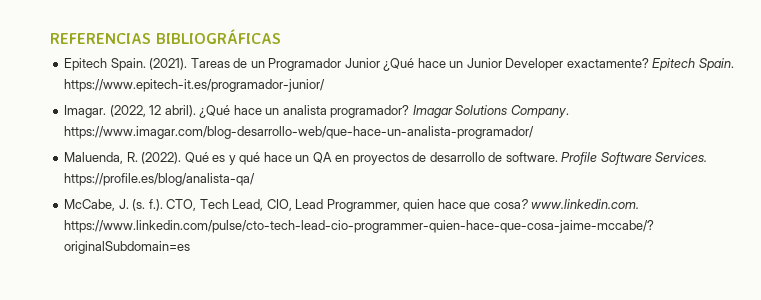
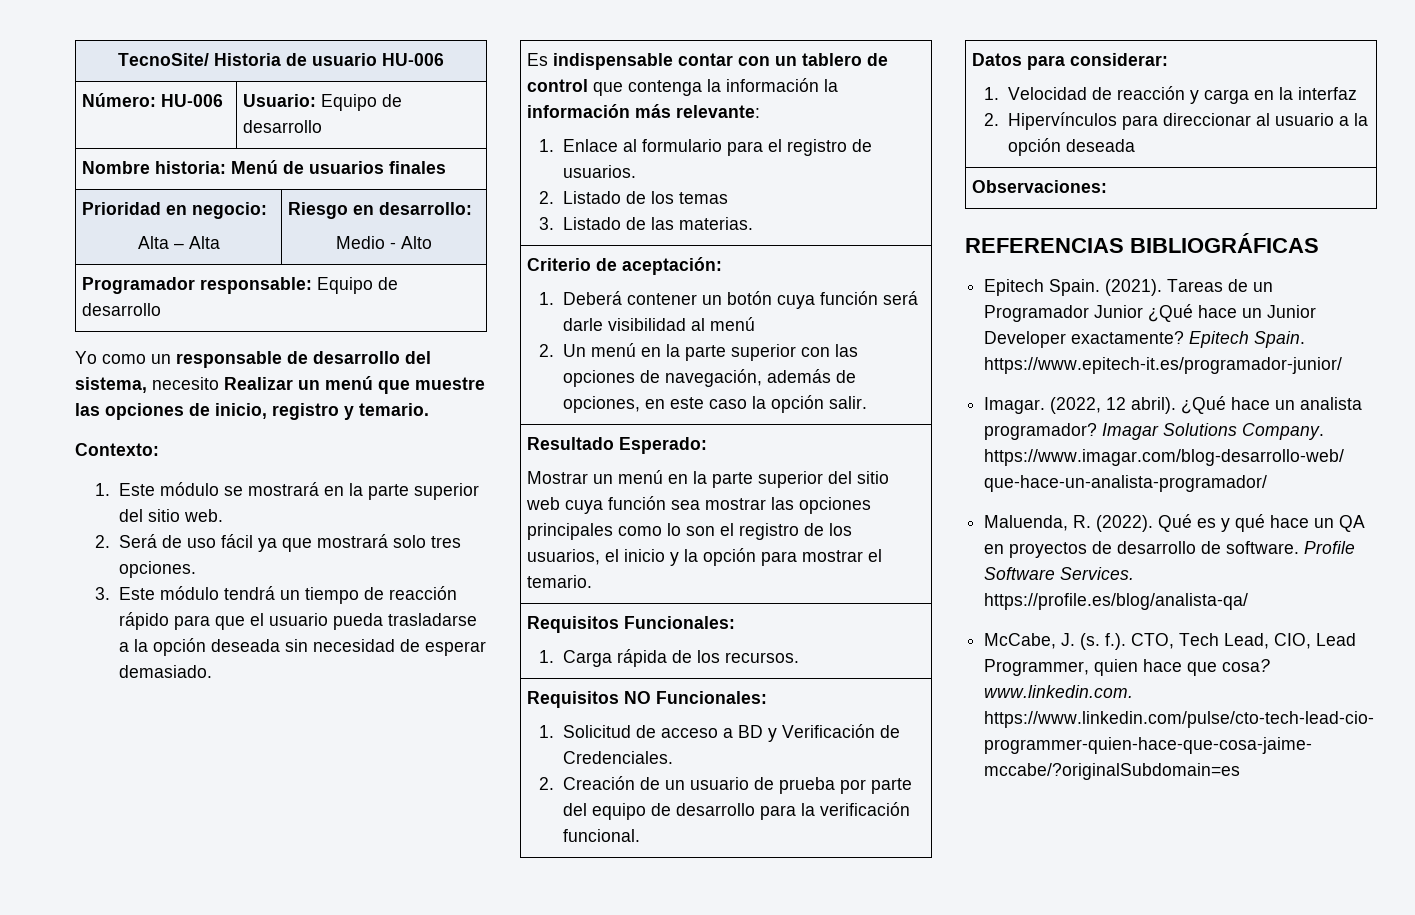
(50, 38) none -> [118,53,444,66] [82,93,224,107] [243,94,403,111] [243,120,323,133] [82,160,447,174] [82,202,268,219] [137,236,220,249] [288,202,473,219] [336,236,432,249] [82,277,399,294] [82,303,162,316] [75,351,431,368] [75,376,485,394] [75,403,429,420] [75,443,159,456] [95,482,479,500] [118,509,223,522] [95,534,461,552] [118,561,196,578] [95,586,457,604] [118,612,477,630] [118,638,486,656] [118,665,212,678] [527,53,889,70] [527,78,839,96] [527,104,761,118] [539,139,873,156] [563,165,637,178] [539,191,729,204] [539,217,754,230] [527,257,723,275] [539,291,919,309] [563,317,756,331] [539,343,859,361] [563,369,857,387] [563,395,868,413] [527,437,708,454] [527,470,890,488] [526,496,872,514] [527,523,853,540] [527,548,883,566] [527,575,593,588] [527,616,736,633] [539,649,800,667] [527,691,768,708] [539,724,901,742] [563,751,674,764] [539,776,913,794] [563,802,911,820] [563,829,641,842] [972,53,1169,70] [984,86,1358,104] [984,112,1369,130] [1008,138,1136,156] [972,180,1108,193] TecnoSite/ Historia de usuario HU-006 // Número: HU-006 | Usuario: Equipo de desarrollo // Nombre historia: Menú de usuarios finales // Prioridad en negocio: // Alta – Alta | Riesgo en desarrollo: // Medio - Alto // Programador responsable: Equipo de desarrollo // Yo como un responsable de desarrollo del sistema, necesito Realizar un menú que muestre las opciones de inicio, registro y temario. // Contexto: // 1. Este módulo se mostrará en la parte superior del sitio web. // 2. Será de uso fácil ya que mostrará solo tres opciones. // 3. Este módulo tendrá un tiempo de reacción rápido para que el usuario pueda trasladarse a la opción deseada sin necesidad de esperar demasiado. // Es indispensable contar con un tablero de control que contenga la información la información más relevante: // 1. Enlace al formulario para el registro de usuarios. // 2. Listado de los temas // 3. Listado de las materias. // Criterio de aceptación: // 1. Deberá contener un botón cuya función será darle visibilidad al menú // 2. Un menú en la parte superior con las opciones de navegación, además de opciones, en este caso la opción salir. // Resultado Esperado: // Mostrar un menú en la parte superior del sitio web cuya función sea mostrar las opciones principales como lo son el registro de los usuarios, el inicio y la opción para mostrar el temario. // Requisitos Funcionales: // 1. Carga rápida de los recursos. // Requisitos NO Funcionales: // 1. Solicitud de acceso a BD y Verificación de Credenciales. // 2. Creación de un usuario de prueba por parte del equipo de desarrollo para la verificación funcional. // Datos para considerar: // 1. Velocidad de reacción y carga en la interfaz // 2. Hipervínculos para direccionar al usuario a la opción deseada // Observaciones: //

